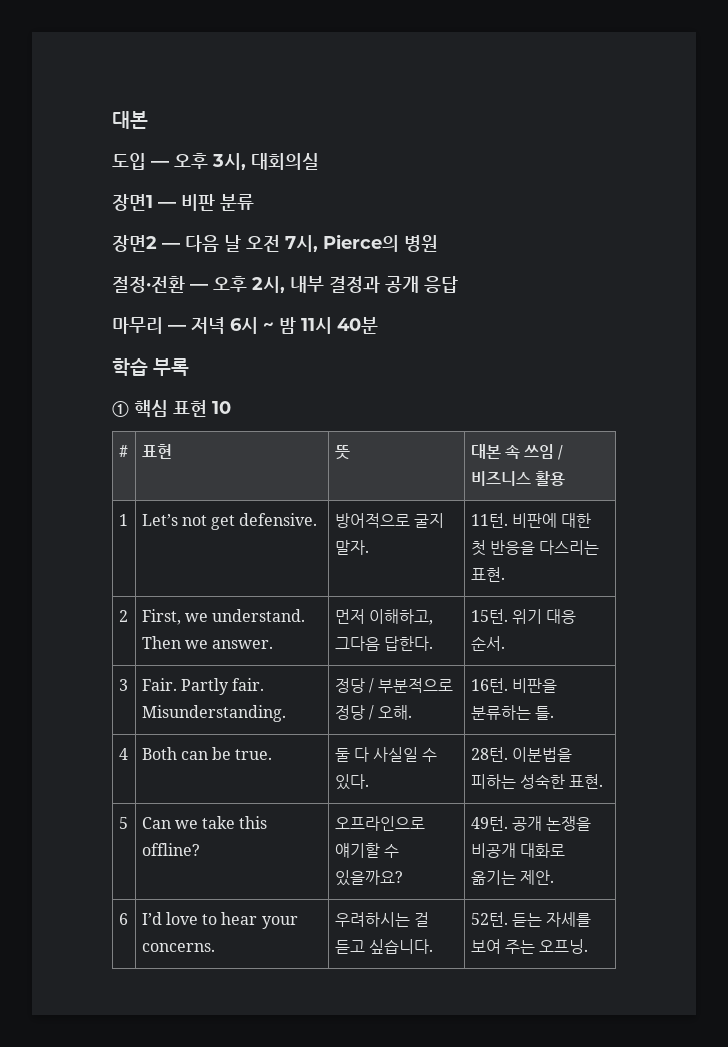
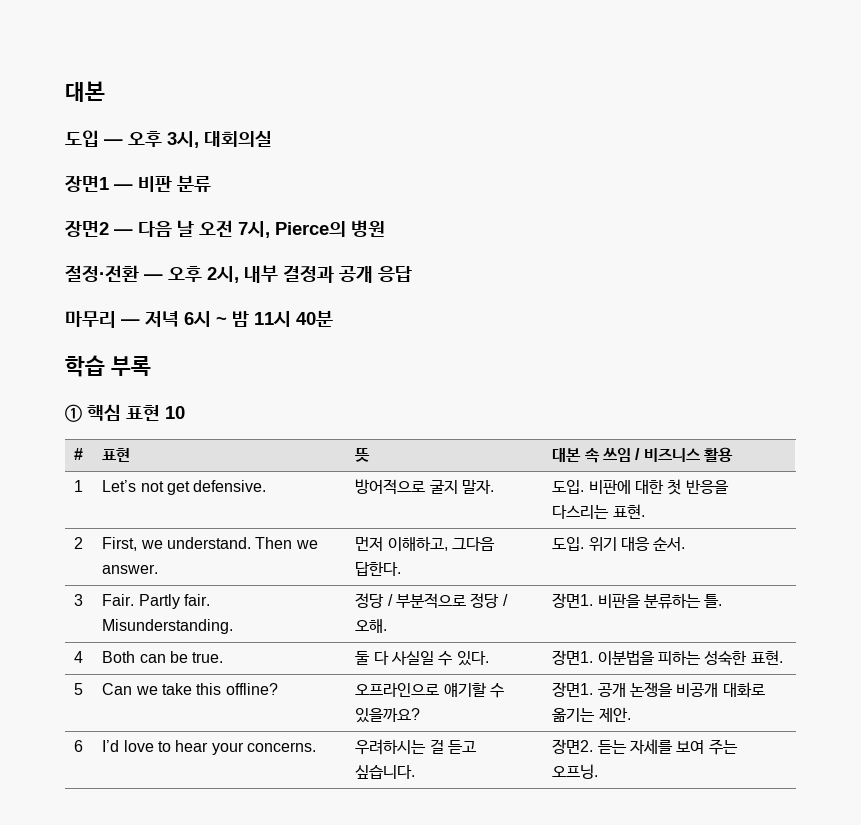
[470,513,508,528] 11턴. -> [552,480,585,494] 도입.
[470,609,508,624] 15턴. -> [552,537,585,551] 도입.
[470,678,508,693] 16턴. -> [552,593,594,608] 장면1.
[470,747,508,762] 28턴. -> [552,650,594,665] 장면1.
[470,816,508,831] 49턴. -> [552,682,594,697] 장면1.
[470,912,508,927] 52턴. -> [552,739,594,754] 장면2.

